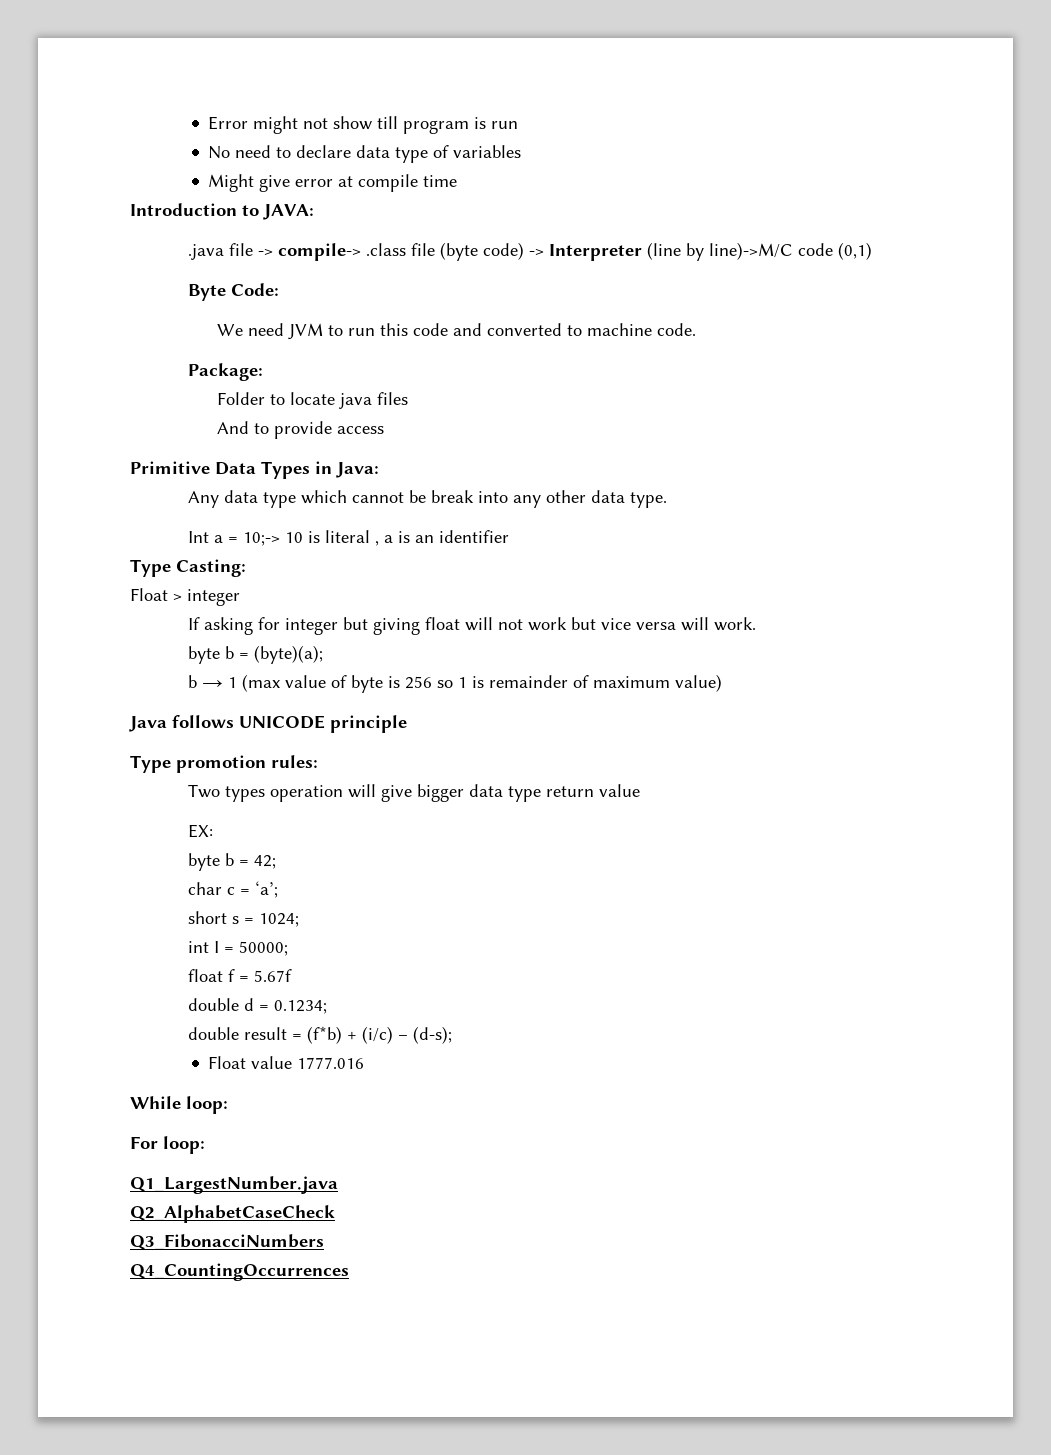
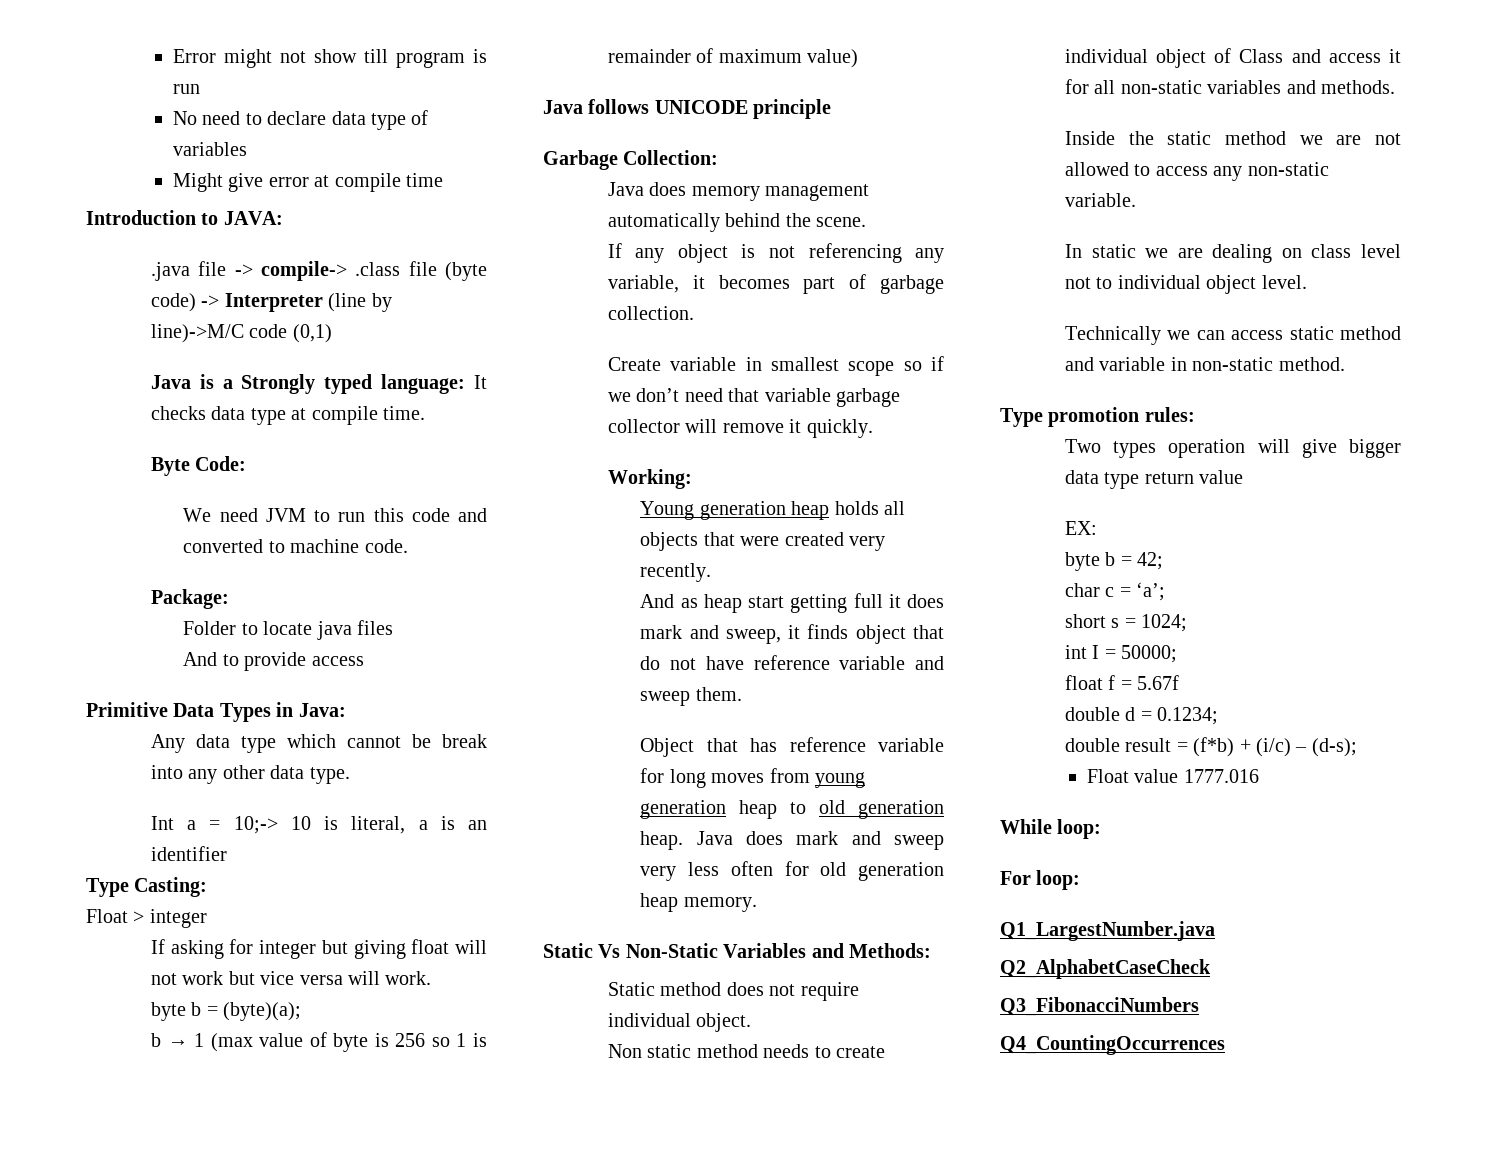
(872, 251) none -> [150,374,487,394] [150,406,425,425] // Java is a Strongly typed language: It checks data type at compile time.
[324,530,379,546] literal , -> [351,816,406,834] literal,
(407, 724) none -> [543,150,719,170] [607,182,870,201] [607,213,867,232] [607,243,944,263] [607,274,944,294] [607,306,694,320] [607,356,944,376] [607,388,900,407] [607,419,873,438] [607,469,692,489] [640,501,906,520] [640,532,886,551] [640,563,712,582] [640,593,944,613] [640,624,944,644] [640,655,944,670] [640,687,742,706] [640,737,944,757] [640,768,866,788] [640,800,944,819] [640,831,944,850] [640,861,944,881] [640,893,757,912] [543,943,931,958] [607,982,859,1001] [607,1013,752,1032] [607,1044,885,1058] [1064,48,1401,68] [1064,79,1395,94] [1064,131,1401,145] [1064,162,1329,181] [1064,193,1136,207] [1064,244,1401,263] [1064,275,1307,294] [1064,326,1401,345] [1064,357,1345,371] // Garbage Collection: // Java does memory management automatically behind the scene. // If any object is not referencing any variable, it becomes part of garbage collection. // Create variable in smallest scope so if we don’t need that variable garbage collector will remove it quickly. // Working: // Young generation heap holds all objects that were created very recently. // And as heap start getting full it does mark and sweep, it finds object that do not have reference variable and sweep them. // Object that has reference variable for long moves from young generation heap to old generation heap. Java does mark and sweep very less often for old generation heap memory. // Static Vs Non-Static Variables and Methods: // Static method does not require individual object. // Non static method needs to create individual object of Class and access it for all non-static variables and methods. // Inside the static method we are not allowed to access any non-static variable. // In static we are dealing on class level not to individual object level. // Technically we can access static method and variable in non-static method.

